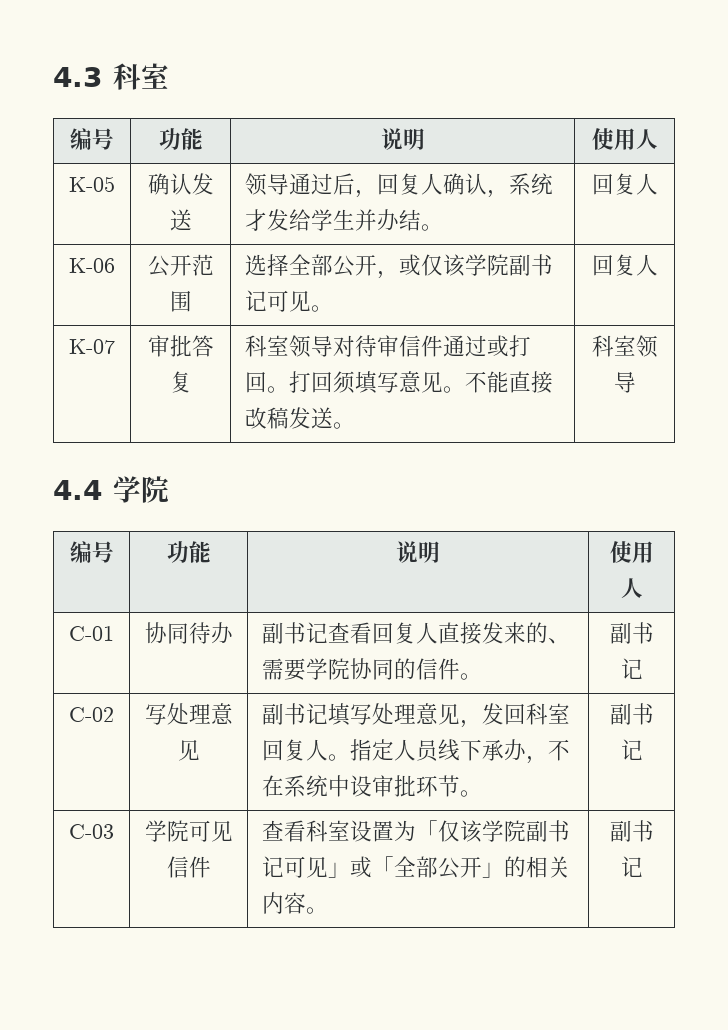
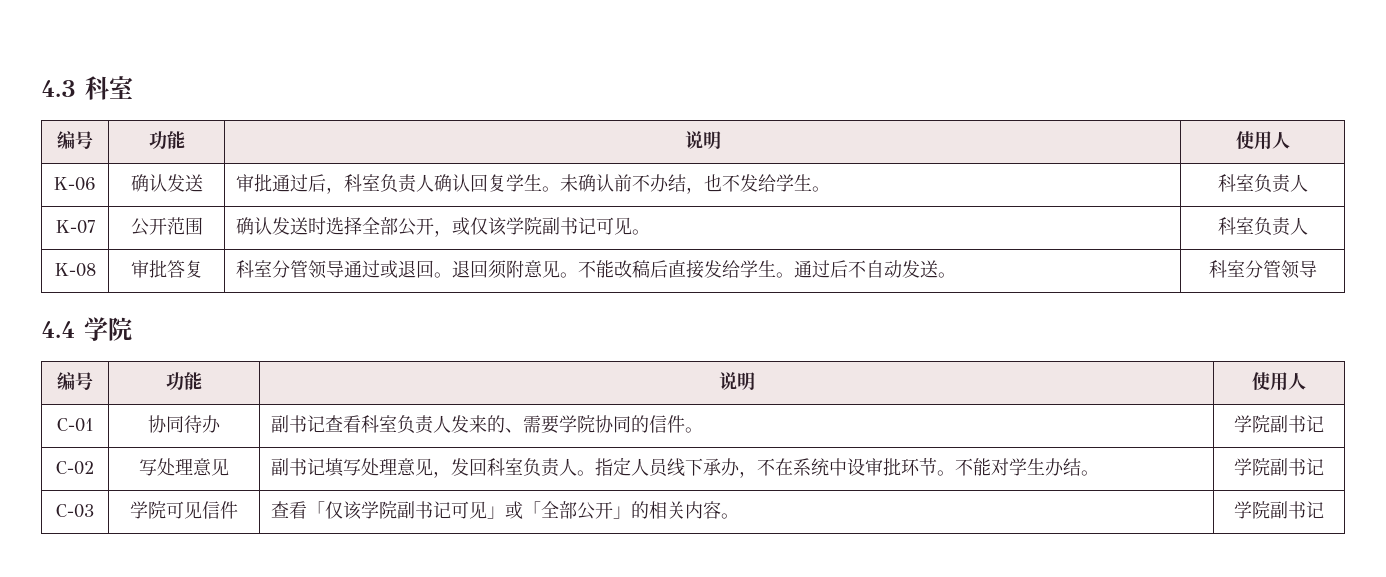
[69,176,115,192] K-05 -> [54,177,96,191] K-06
[244,173,289,196] 领导 -> [236,174,273,192] 审批
[376,173,553,198] [244,209,443,231] [591,173,658,195] [69,258,115,273] 回复人确认，系统才发给学生并办结。 | 回复人 // K-06 -> [344,174,831,194] [1217,174,1308,193] [55,220,95,234] 科室负责人确认回复学生。未确认前不办结，也不发给学生。 | 科室负责人 // K-07
(192, 301) none -> [236,217,327,235] 确认发送时
[591,254,658,276] [69,339,115,354] 回复人 // K-07 -> [1217,217,1308,236] [54,263,96,277] 科室负责人 // K-08
[288,335,531,358] [244,371,553,394] [244,407,289,429] 领导对待审信件通过或打回。打回须填写意见。不能直接改稿 -> [272,260,903,279] 分管领导通过或退回。退回须附意见。不能改稿后直接发给学生。通过后不自动
(636, 345) none -> [1244,260,1281,278] 分管
[371,622,482,644] 回复人直接 -> [361,415,452,434] 科室负责人
(482, 676) none -> [1234,415,1270,433] 学院
[261,739,306,761] 回复 -> [523,458,561,477] 负责
(482, 793) | -> [955,458,1100,476] [1234,458,1270,476] 不能对学生办结。 | 学院
[305,820,416,842] 科室设置为 -> (308, 510) none
(328, 910) none -> [1234,501,1270,519] 学院

